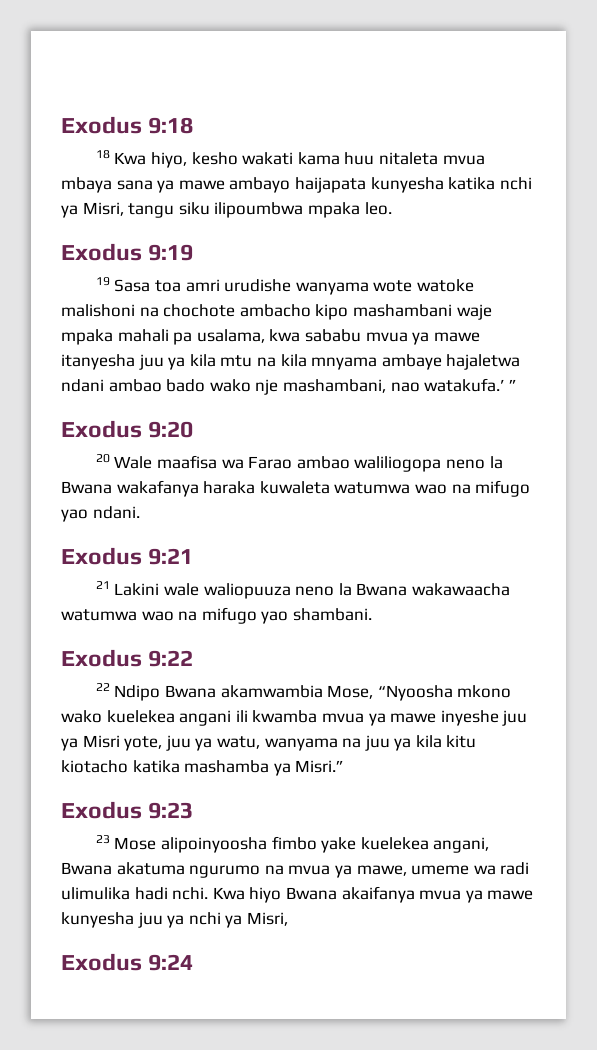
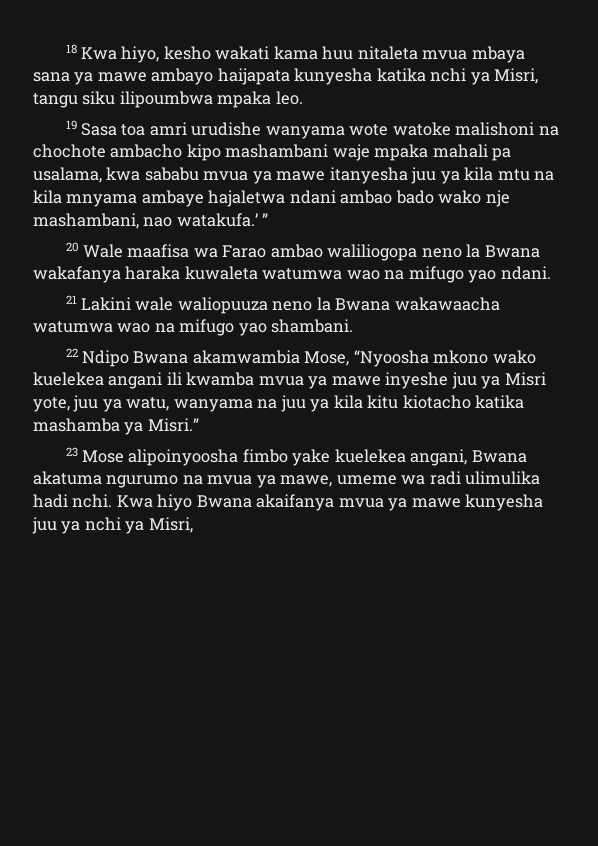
[61,116,194,134] Exodus 9:18 // -> (65, 49) none
[61,243,194,261] // Exodus 9:19 -> (303, 98) none
[61,420,194,438] // Exodus 9:20 -> (269, 219) none
[61,547,194,565] // Exodus 9:21 -> (551, 273) none
[61,649,194,667] // Exodus 9:22 -> (354, 326) none
[61,801,194,819] // Exodus 9:23 -> (199, 425) none
[61,953,194,971] // Exodus 9:24 -> (193, 525) none

